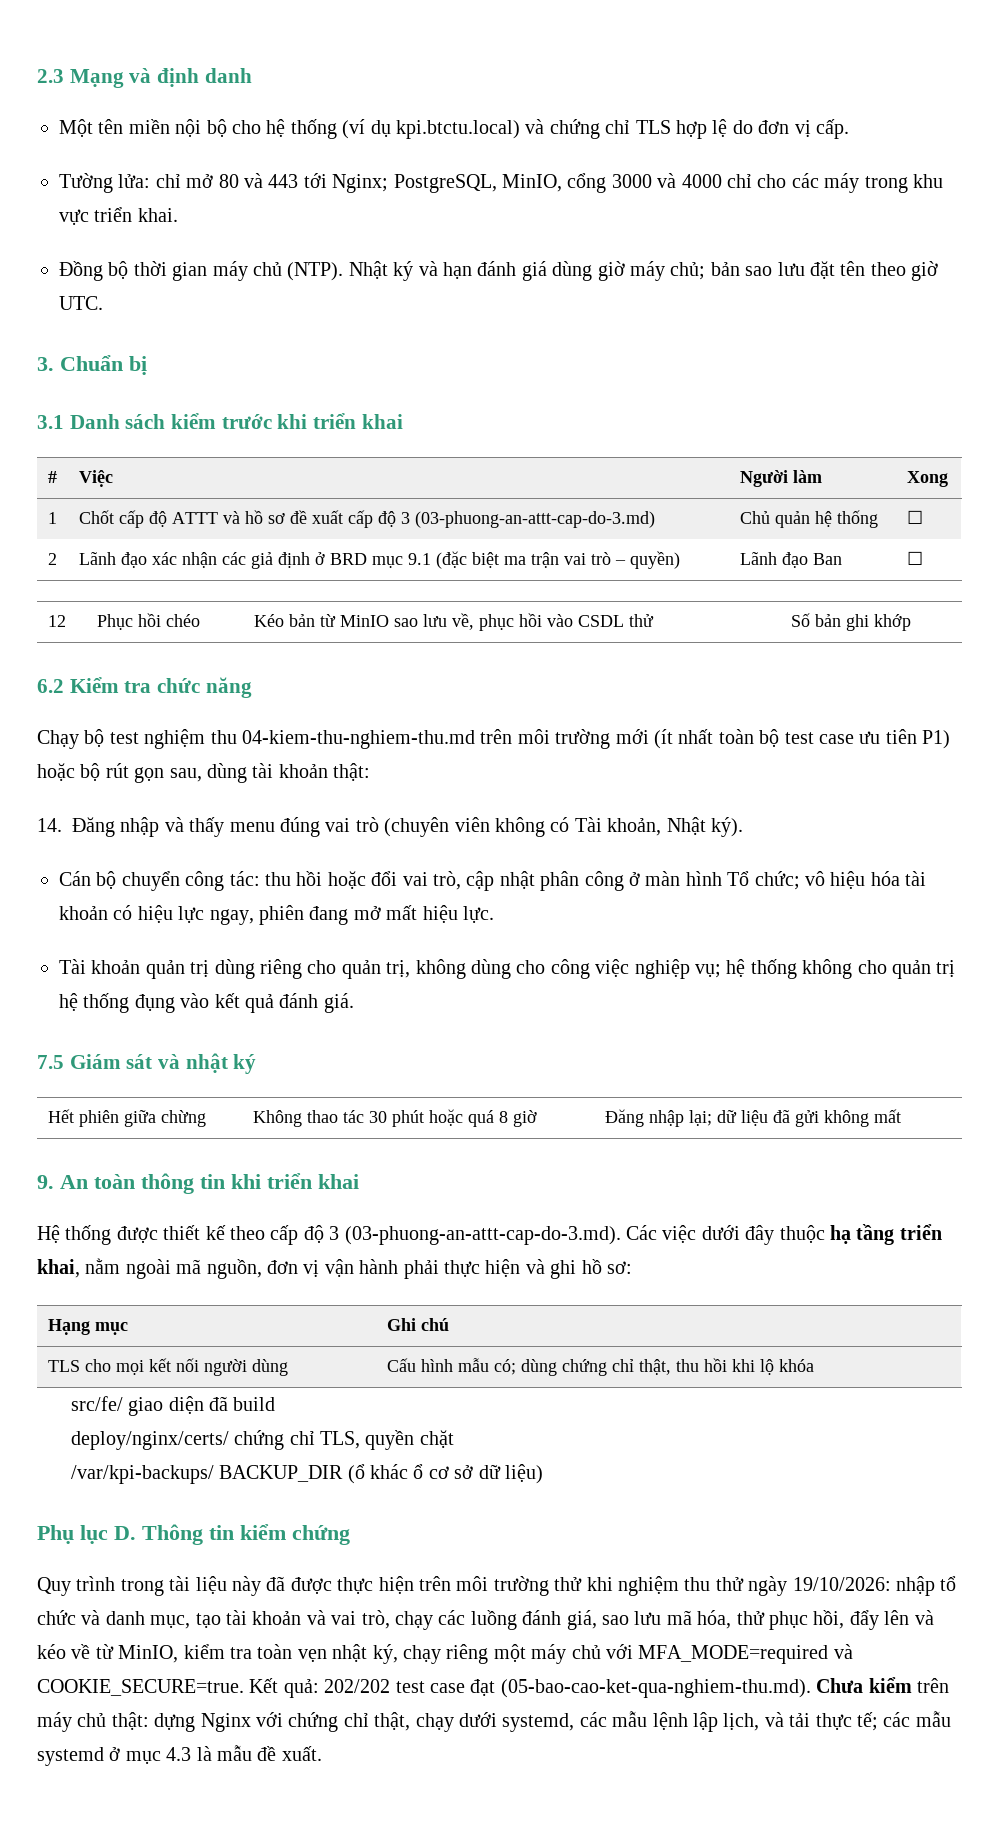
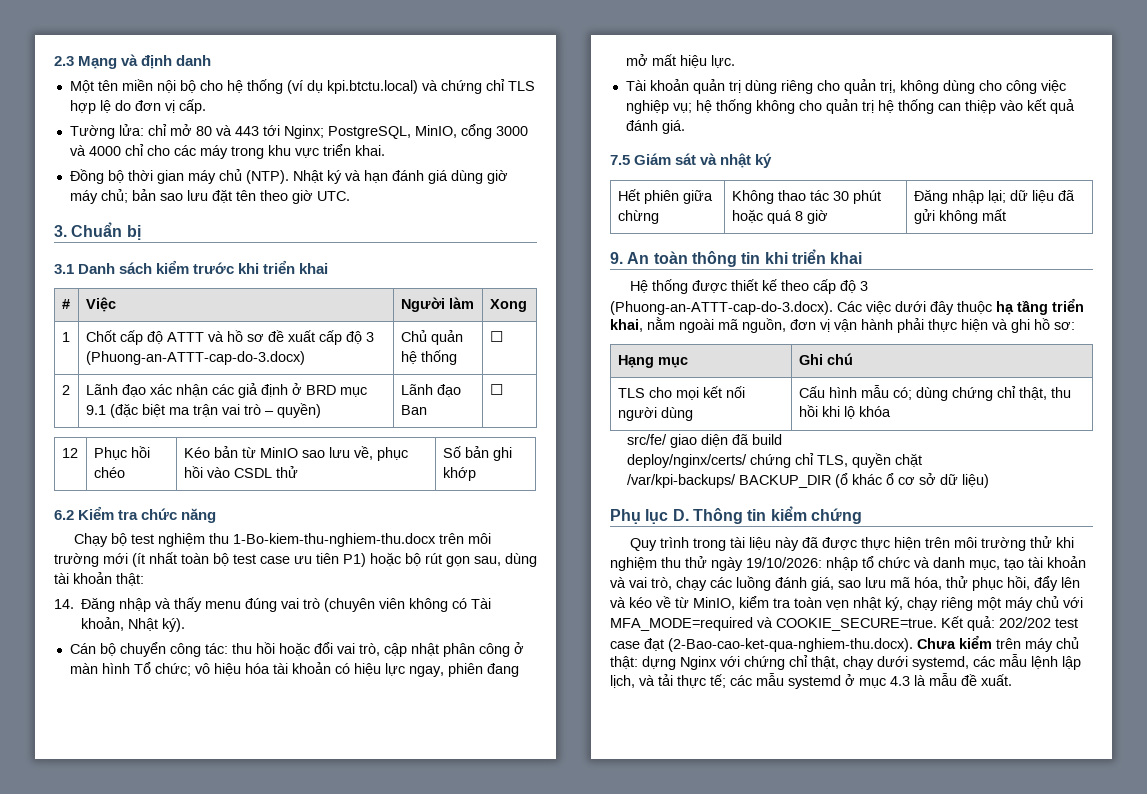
[414,511,655,528] (03-phuong-an-attt-cap-do-3.md) -> [85,351,305,365] (Phuong-an-ATTT-cap-do-3.docx)
[242,730,475,749] 04-kiem-thu-nghiem-thu.md -> [232,533,436,547] 1-Bo-kiem-thu-nghiem-thu.docx
[134,994,175,1013] đụng -> [937,100,996,114] can thiệp
[344,1226,621,1245] (03-phuong-an-attt-cap-do-3.md). -> [610,301,833,315] (Phuong-an-ATTT-cap-do-3.docx).
[500,1679,811,1698] (05-bao-cao-ket-qua-nghiem-thu.md). -> [668,638,913,652] (2-Bao-cao-ket-qua-nghiem-thu.docx).

